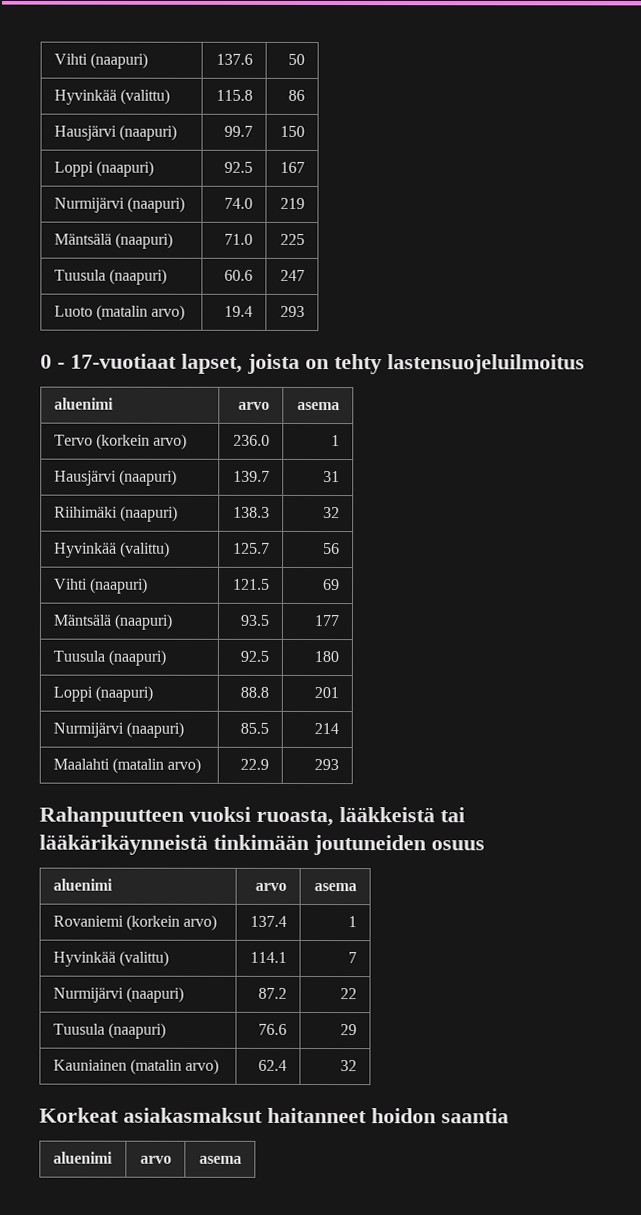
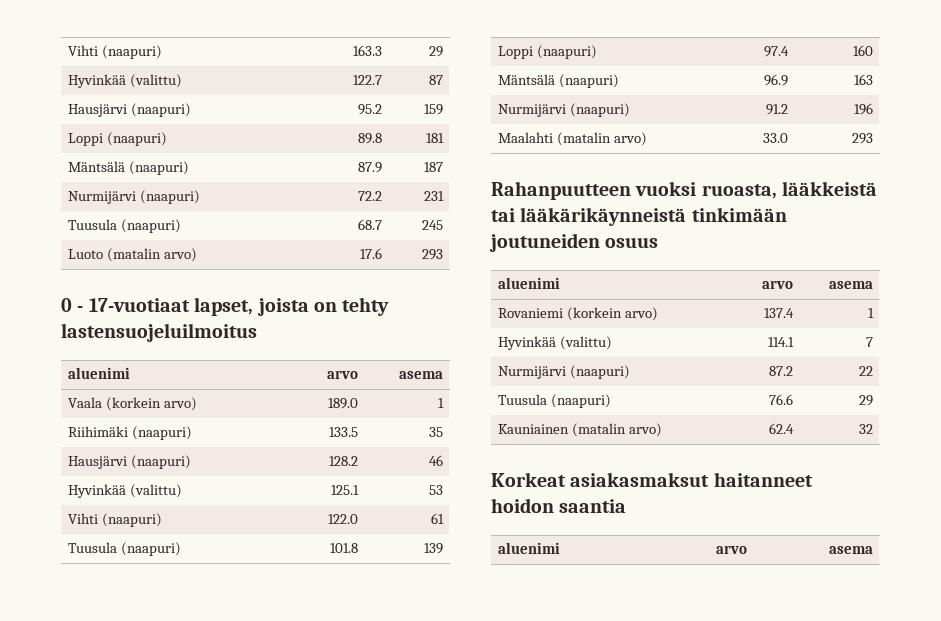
[53,52,148,69] [216,53,254,65] [288,53,306,65] [53,88,170,105] [216,89,254,101] [288,89,306,101] [53,124,177,141] [224,125,254,137] [280,125,306,137] [53,160,154,177] [224,161,254,173] [280,161,306,173] [53,196,185,213] [224,197,254,209] [280,197,306,209] [53,232,173,249] [224,233,254,245] [280,233,306,245] [53,268,167,285] [224,269,254,281] [280,269,306,281] Vihti (naapuri) | 137.6 | 50 // Hyvinkää (valittu) | 115.8 | 86 // Hausjärvi (naapuri) | 99.7 | 150 // Loppi (naapuri) | 92.5 | 167 // Nurmijärvi (naapuri) | 74.0 | 219 // Mäntsälä (naapuri) | 71.0 | 225 // Tuusula (naapuri) | 60.6 | 247 -> [67,45,162,59] [353,45,383,56] [429,46,444,57] [67,74,182,88] [353,75,383,85] [429,75,444,85] [67,103,191,117] [358,104,383,115] [424,104,444,115] [67,132,167,146] [358,133,383,144] [426,133,445,143] [67,161,189,175] [358,162,383,173] [424,162,444,172] [67,190,200,204] [358,191,383,201] [424,191,445,201] [67,219,181,233] [358,219,383,230] [422,220,444,230] Vihti (naapuri) | 163.3 | 29 // Hyvinkää (valittu) | 122.7 | 87 // Hausjärvi (naapuri) | 95.2 | 159 // Loppi (naapuri) | 89.8 | 181 // Mäntsälä (naapuri) | 87.9 | 187 // Nurmijärvi (naapuri) | 72.2 | 231 // Tuusula (naapuri) | 68.7 | 245
[224,305,254,317] 19.4 -> [360,248,383,259] 17.6
[53,433,188,450] [233,434,271,446] [331,435,341,447] [53,469,177,486] [233,470,271,482] [323,471,341,483] [53,505,178,522] [233,506,271,518] [323,507,341,519] [53,541,170,558] [233,542,271,554] [323,543,341,555] [53,577,148,594] [233,578,271,590] [323,579,341,591] [52,613,172,630] [240,614,270,626] [314,614,340,627] [52,649,166,666] [240,650,270,662] [314,650,340,663] [52,685,153,702] [240,686,270,698] [314,686,340,699] [52,721,184,738] [240,722,270,734] [314,722,340,735] Tervo (korkein arvo) | 236.0 | 1 // Hausjärvi (naapuri) | 139.7 | 31 // Riihimäki (naapuri) | 138.3 | 32 // Hyvinkää (valittu) | 125.7 | 56 // Vihti (naapuri) | 121.5 | 69 // Mäntsälä (naapuri) | 93.5 | 177 // Tuusula (naapuri) | 92.5 | 180 // Loppi (naapuri) | 88.8 | 201 // Nurmijärvi (naapuri) | 85.5 | 214 -> [67,397,197,411] [328,398,359,409] [438,398,445,408] [67,426,192,440] [329,427,359,437] [429,427,444,437] [67,455,191,469] [329,456,359,466] [429,455,444,466] [67,484,182,498] [331,485,360,495] [429,485,444,495] [67,513,162,527] [328,514,359,524] [431,513,445,524] [67,542,181,556] [330,543,359,553] [424,543,444,554] [497,45,597,59] [764,46,790,57] [853,45,874,56] [497,74,619,88] [764,74,789,86] [854,74,874,85] [497,103,630,117] [766,104,789,115] [854,103,874,115] Vaala (korkein arvo) | 189.0 | 1 // Riihimäki (naapuri) | 133.5 | 35 // Hausjärvi (naapuri) | 128.2 | 46 // Hyvinkää (valittu) | 125.1 | 53 // Vihti (naapuri) | 122.0 | 61 // Tuusula (naapuri) | 101.8 | 139 // Loppi (naapuri) | 97.4 | 160 // Mäntsälä (naapuri) | 96.9 | 163 // Nurmijärvi (naapuri) | 91.2 | 196
[240,758,270,770] 22.9 -> [763,133,789,143] 33.0

